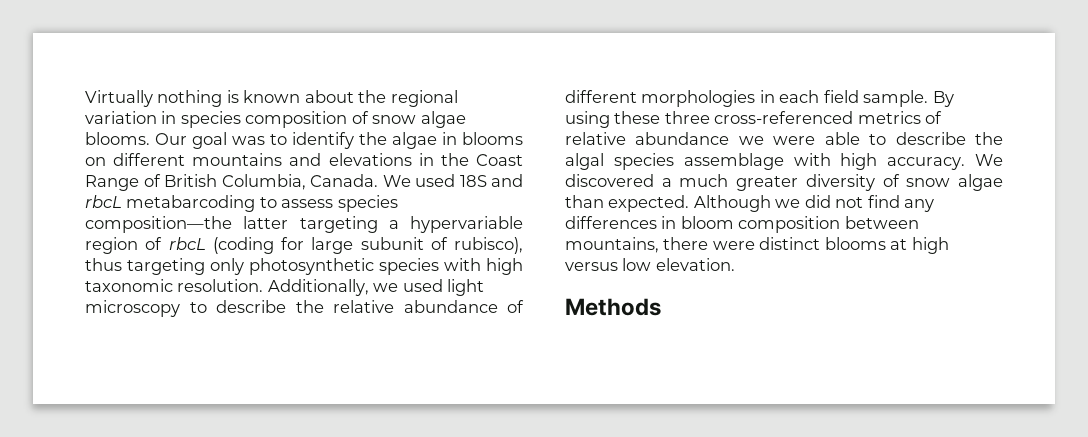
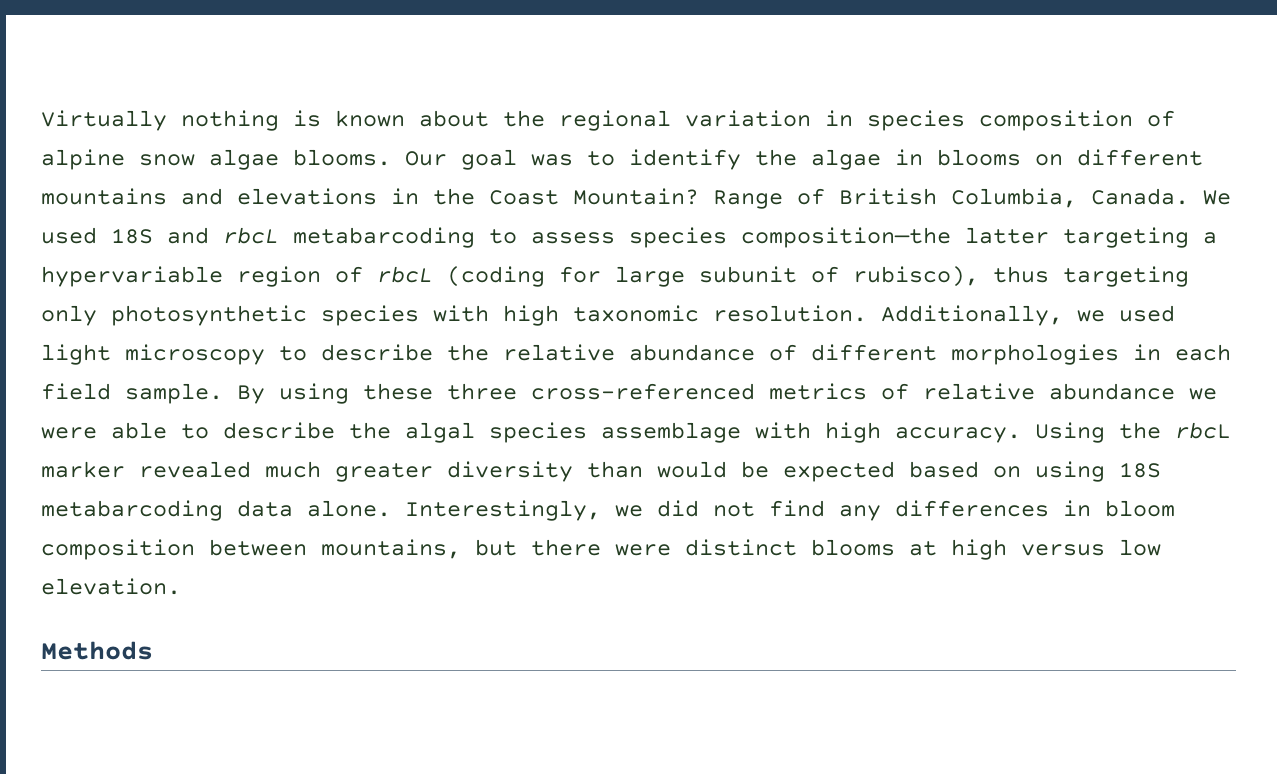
(369, 117) none -> [41,149,125,170] alpine
(523, 160) none -> [573,188,699,205] Mountain?
[975,154,1003,166] [565,174,1003,191] [565,195,771,212] We discovered a much greater diversity of snow algae than expected. Although -> [1035,422,1231,443] [41,461,1161,482] [41,500,601,521] Using the rbcL marker revealed much greater diversity than would be expected based on using 18S metabarcoding data alone. Interestingly,
(659, 245) none -> [475,539,517,556] but

